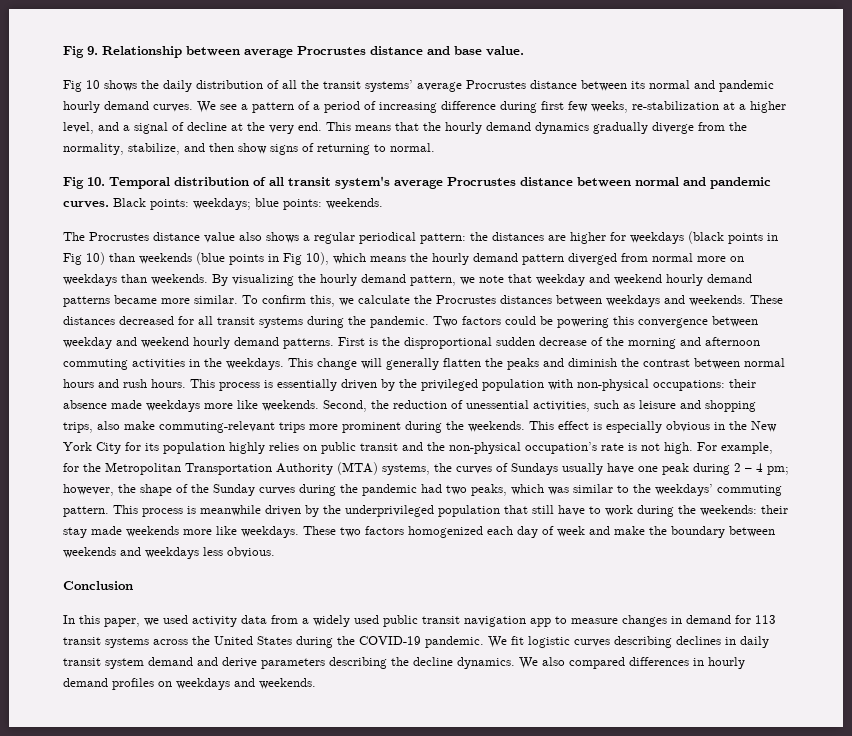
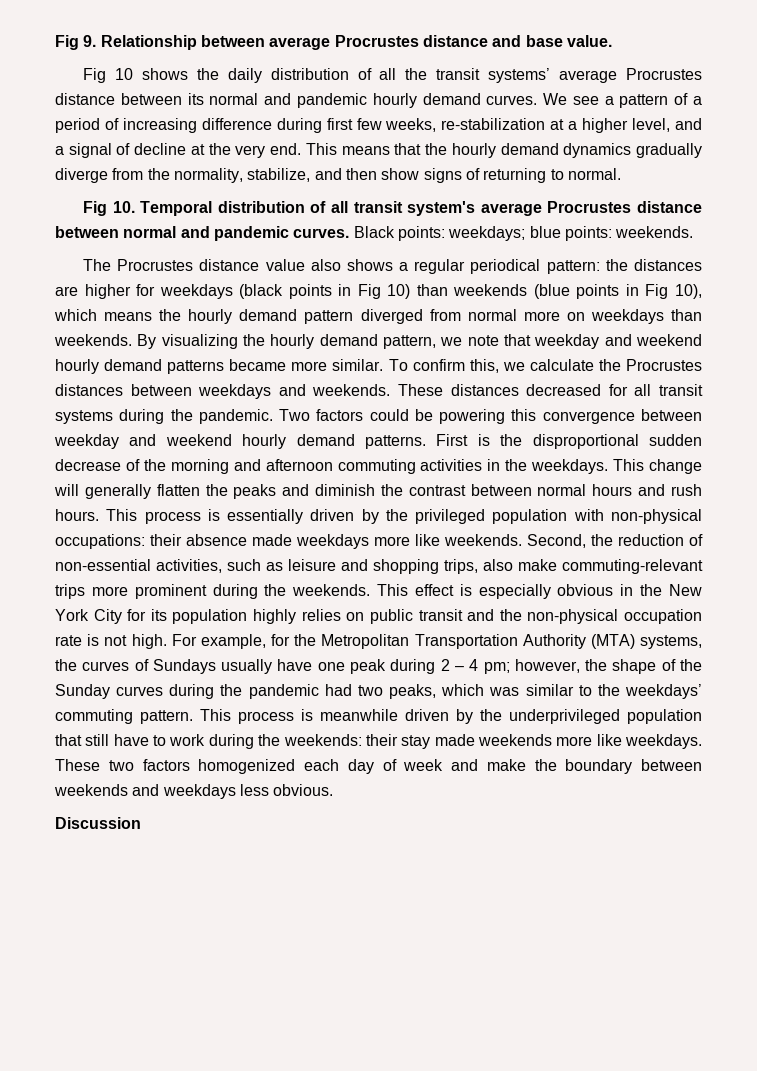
[466,400,529,409] unessential -> [55,559,151,571] non-essential
[525,442,597,454] occupation’s -> [624,609,703,624] occupation
[63,581,133,590] [63,615,776,627] [63,636,769,648] [63,657,745,669] [63,678,316,690] Conclusion // In this paper, we used activity data from a widely used public transit navigation app to measure changes in demand for 113 transit systems across the United States during the COVID-19 pandemic. We fit logistic curves describing declines in daily transit system demand and derive parameters describing the decline dynamics. We also compared differences in hourly demand profiles on weekdays and weekends. -> [55,817,141,829] Discussion

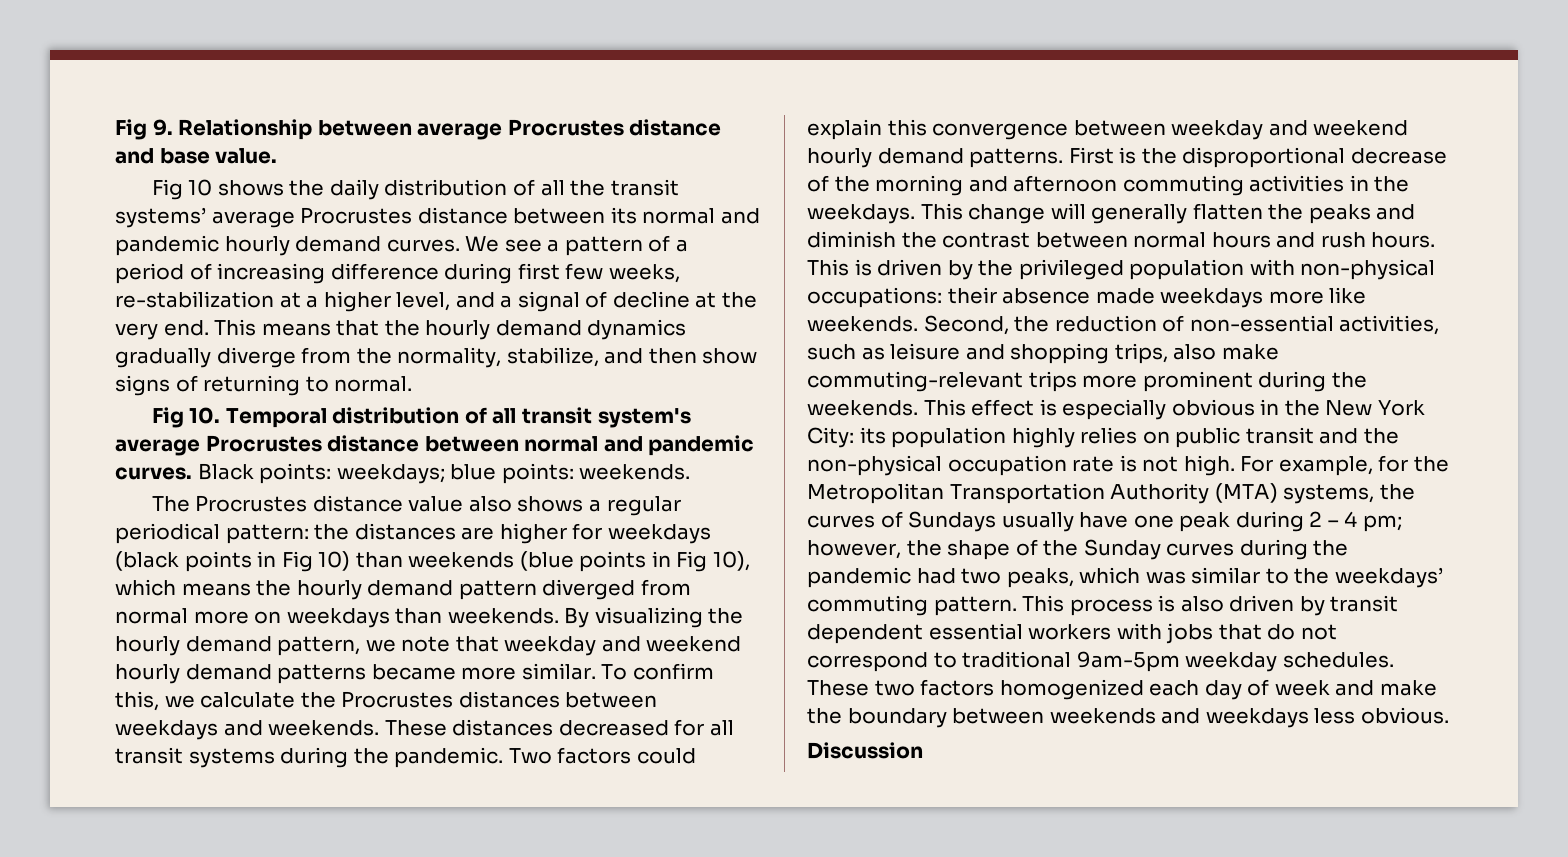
[414,409,506,424] be powering -> [807,119,882,140] explain
[649,434,703,446] sudden -> (1346, 157) none
[144,509,304,524] process is essentially -> [854,259,872,276] is
[93,609,147,624] City for -> [807,427,854,448] City:
[320,709,702,724] [55,734,702,749] meanwhile driven by the underprivileged population that still have to work during the weekends: their stay made weekends more like weekdays. -> [1180,595,1399,616] [807,623,1337,644] [807,651,1394,672] also driven by transit dependent essential workers with jobs that do not correspond to traditional 9am-5pm weekday schedules.

